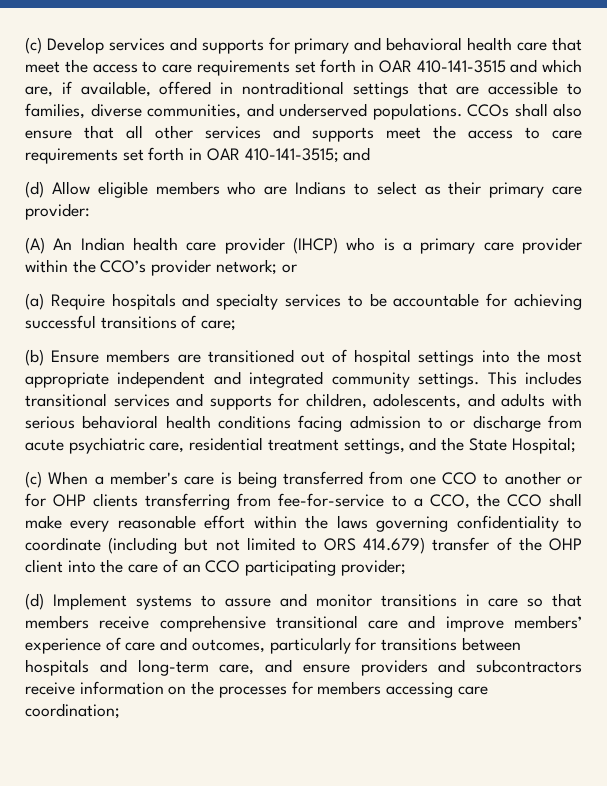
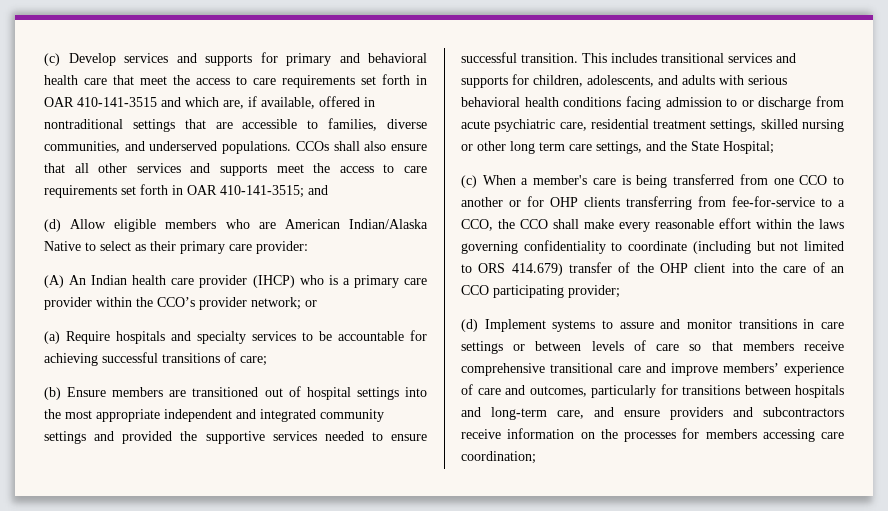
[295,181,346,195] Indians -> [284,219,428,229] [44,241,81,251] American Indian/Alaska Native
[418,372,480,388] settings. -> [44,431,427,444] [461,52,578,63] settings and provided the supportive services needed to ensure successful transition.
(405, 446) none -> [760,119,844,132] [461,141,642,154] skilled nursing or other long term care settings,
(518, 602) none -> [461,340,680,354] settings or between levels of care

